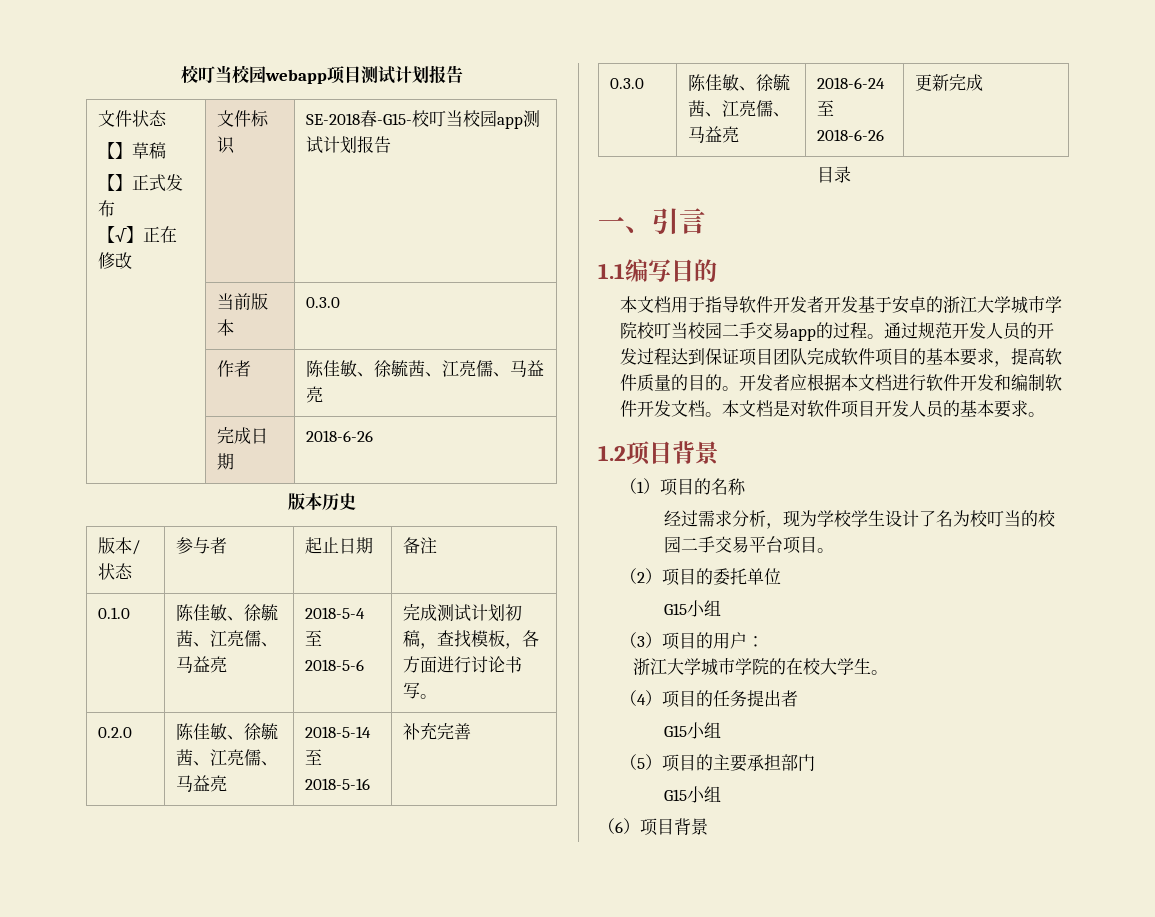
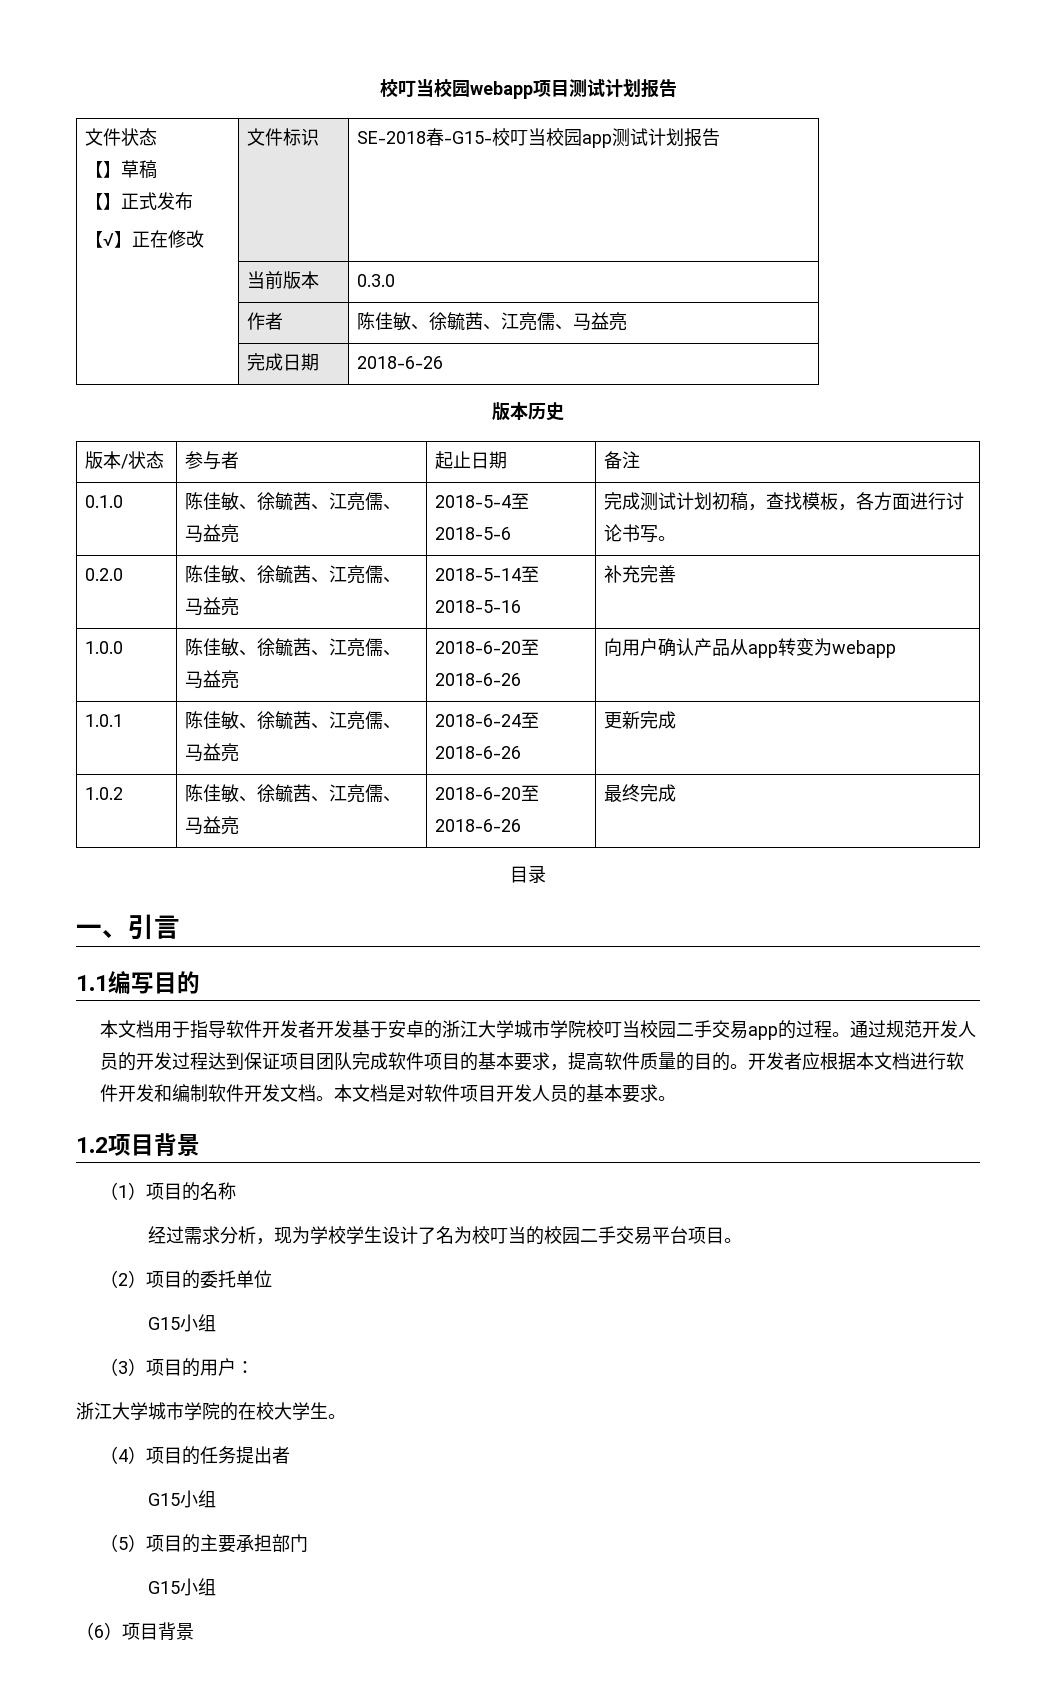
[610,78,645,89] 0.3.0 -> [84,641,123,654] [184,638,401,657] [184,670,239,689] [434,639,539,655] [434,673,521,686] [603,638,896,658] [84,714,123,727] 1.0.0 | 陈佳敏、徐毓茜、江亮儒、马益亮 | 2018-6-20至2018-6-26 | 向用户确认产品从app转变为webapp // 1.0.1
(984, 82) none -> [84,787,123,800] [184,784,401,803] [184,816,239,835] [434,785,539,801] [434,819,521,832] [603,784,676,802] // 1.0.2 | 陈佳敏、徐毓茜、江亮儒、马益亮 | 2018-6-20至2018-6-26 | 最终完成

